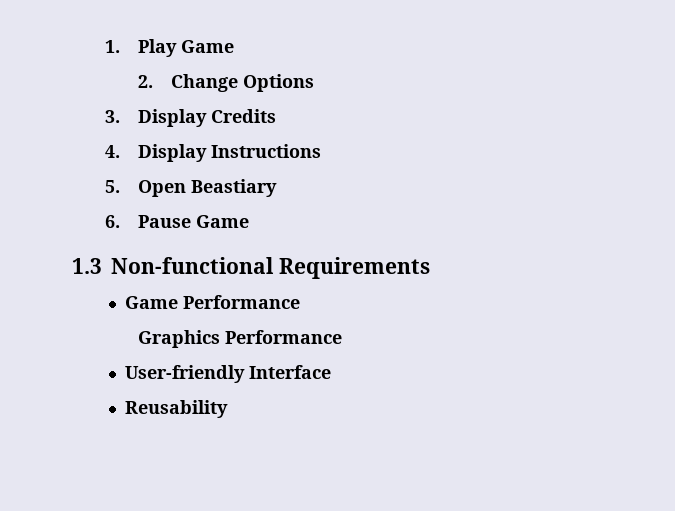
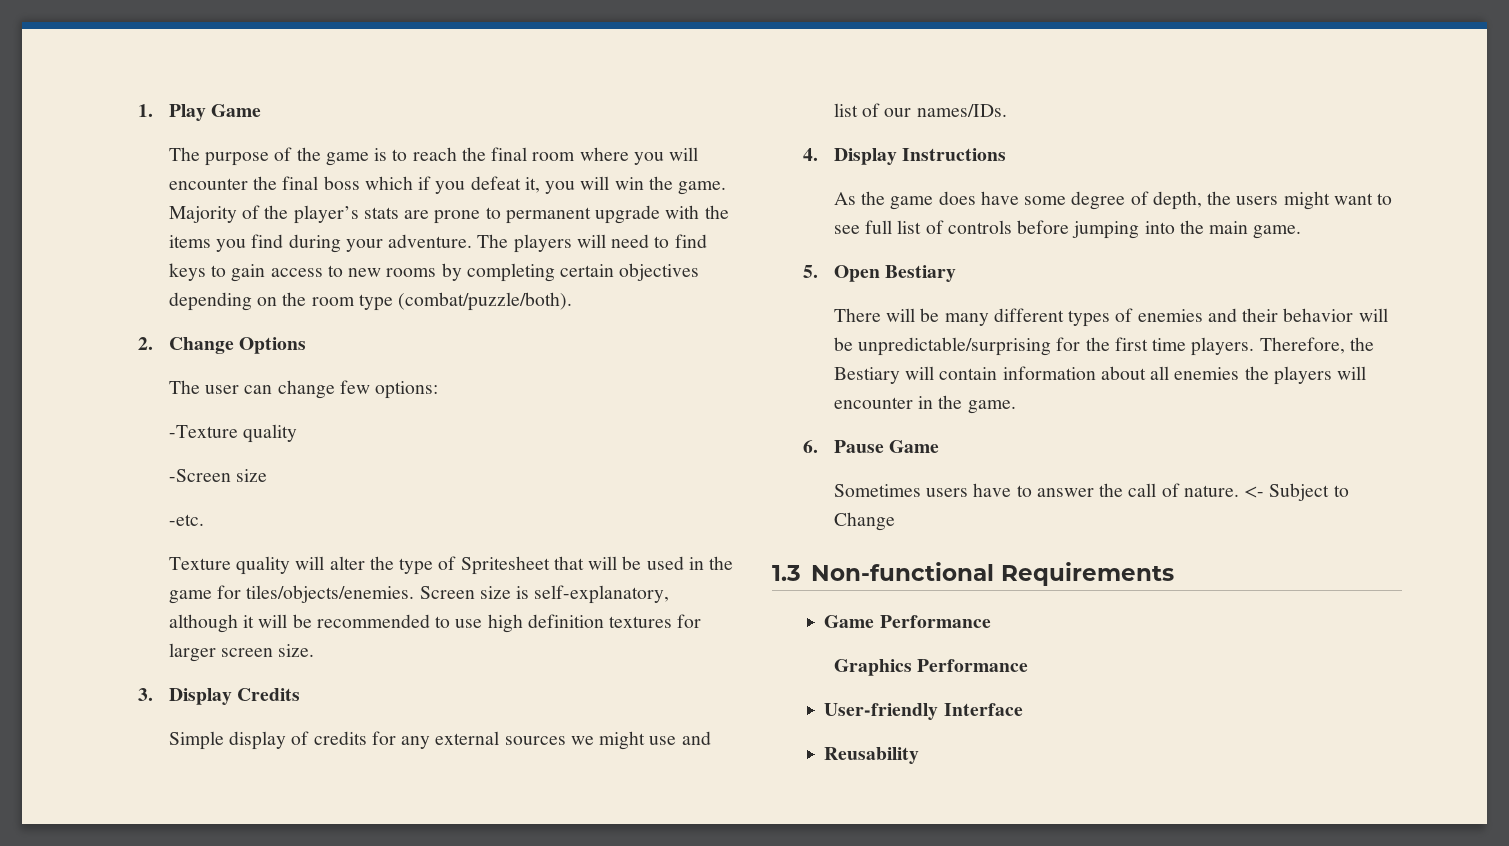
[138,74,315,92] [105,109,277,127] [105,144,322,162] [105,179,278,197] [105,215,250,228] 2. Change Options // 3. Display Credits // 4. Display Instructions // 5. Open Beastiary // 6. Pause Game -> [168,147,699,166] [168,176,727,195] [168,205,729,224] [168,234,707,253] [168,263,700,282] [168,292,573,311] [137,337,307,354] [168,380,439,399] [168,424,298,443] [168,469,268,482] [168,514,204,526] [168,556,734,575] [168,585,670,604] [168,614,702,633] [168,643,315,662] [137,688,301,705] [168,731,711,750] [833,103,1007,117] [802,148,1007,165] [833,191,1393,210] [833,220,1302,239] [802,265,957,282] [833,308,1388,327] [833,337,1374,356] [833,366,1367,385] [833,395,1016,414] [802,440,940,453] [833,483,1349,501] [833,512,895,531] The purpose of the game is to reach the final room where you will encounter the final boss which if you defeat it, you will win the game. Majority of the player’s stats are prone to permanent upgrade with the items you find during your adventure. The players will need to find keys to gain access to new rooms by completing certain objectives depending on the room type (combat/puzzle/both). // 2. Change Options // The user can change few options: // -Texture quality // -Screen size // -etc. // Texture quality will alter the type of Spritesheet that will be used in the game for tiles/objects/enemies. Screen size is self-explanatory, although it will be recommended to use high definition textures for larger screen size. // 3. Display Credits // Simple display of credits for any external sources we might use and list of our names/IDs. // 4. Display Instructions // As the game does have some degree of depth, the users might want to see full list of controls before jumping into the main game. // 5. Open Bestiary // There will be many different types of enemies and their behavior will be unpredictable/surprising for the first time players. Therefore, the Bestiary will contain information about all enemies the players will encounter in the game. // 6. Pause Game // Sometimes users have to answer the call of nature. <- Subject to Change

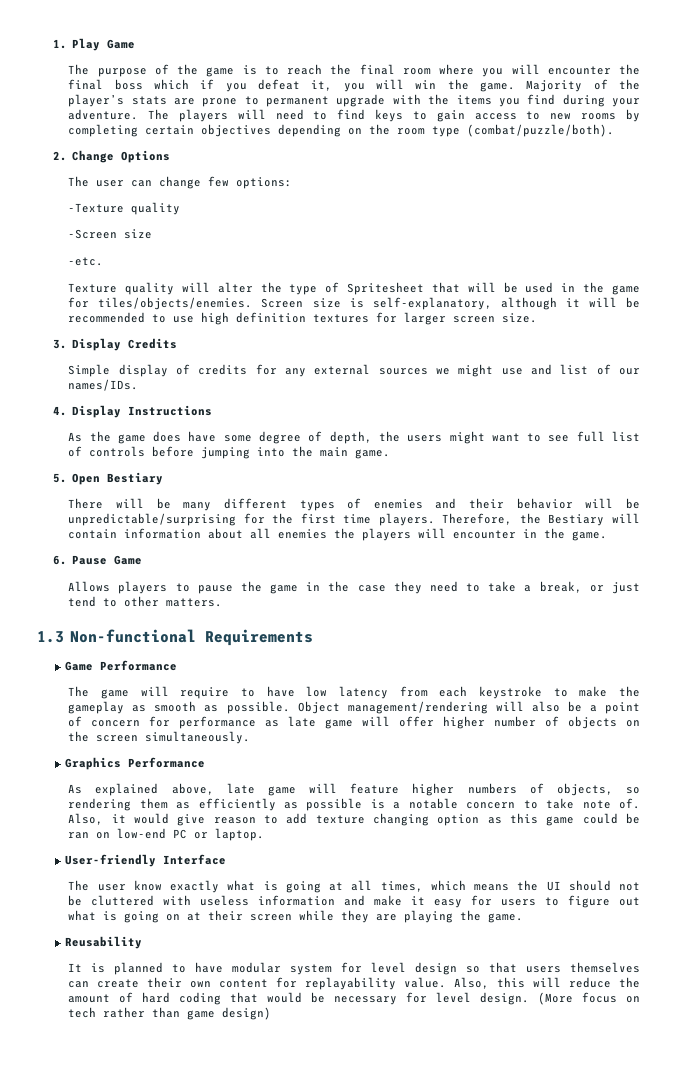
[833,483,1349,501] [833,512,895,531] Sometimes users have to answer the call of nature. <- Subject to Change -> [68,581,641,594] [68,596,223,607] Allows players to pause the game in the case they need to take a break, or just tend to other matters.
[833,659,1029,676] [824,703,1023,720] [824,747,920,764] Graphics Performance // User-friendly Interface // Reusability -> [68,686,640,699] [68,701,640,714] [68,716,640,729] [68,731,251,744] [65,757,206,770] [68,783,641,796] [68,798,641,811] [68,813,640,826] [68,828,265,841] [65,854,227,867] [68,880,641,893] [68,895,640,908] [68,910,524,923] [65,936,143,949] [68,962,640,975] [68,977,640,990] [68,992,640,1005] [68,1007,272,1020] The game will require to have low latency from each keystroke to make the gameplay as smooth as possible. Object management/rendering will also be a point of concern for performance as late game will offer higher number of objects on the screen simultaneously. // Graphics Performance // As explained above, late game will feature higher numbers of objects, so rendering them as efficiently as possible is a notable concern to take note of. Also, it would give reason to add texture changing option as this game could be ran on low-end PC or laptop. // User-friendly Interface // The user know exactly what is going at all times, which means the UI should not be cluttered with useless information and make it easy for users to figure out what is going on at their screen while they are playing the game. // Reusability // It is planned to have modular system for level design so that users themselves can create their own content for replayability value. Also, this will reduce the amount of hard coding that would be necessary for level design. (More focus on tech rather than game design)

